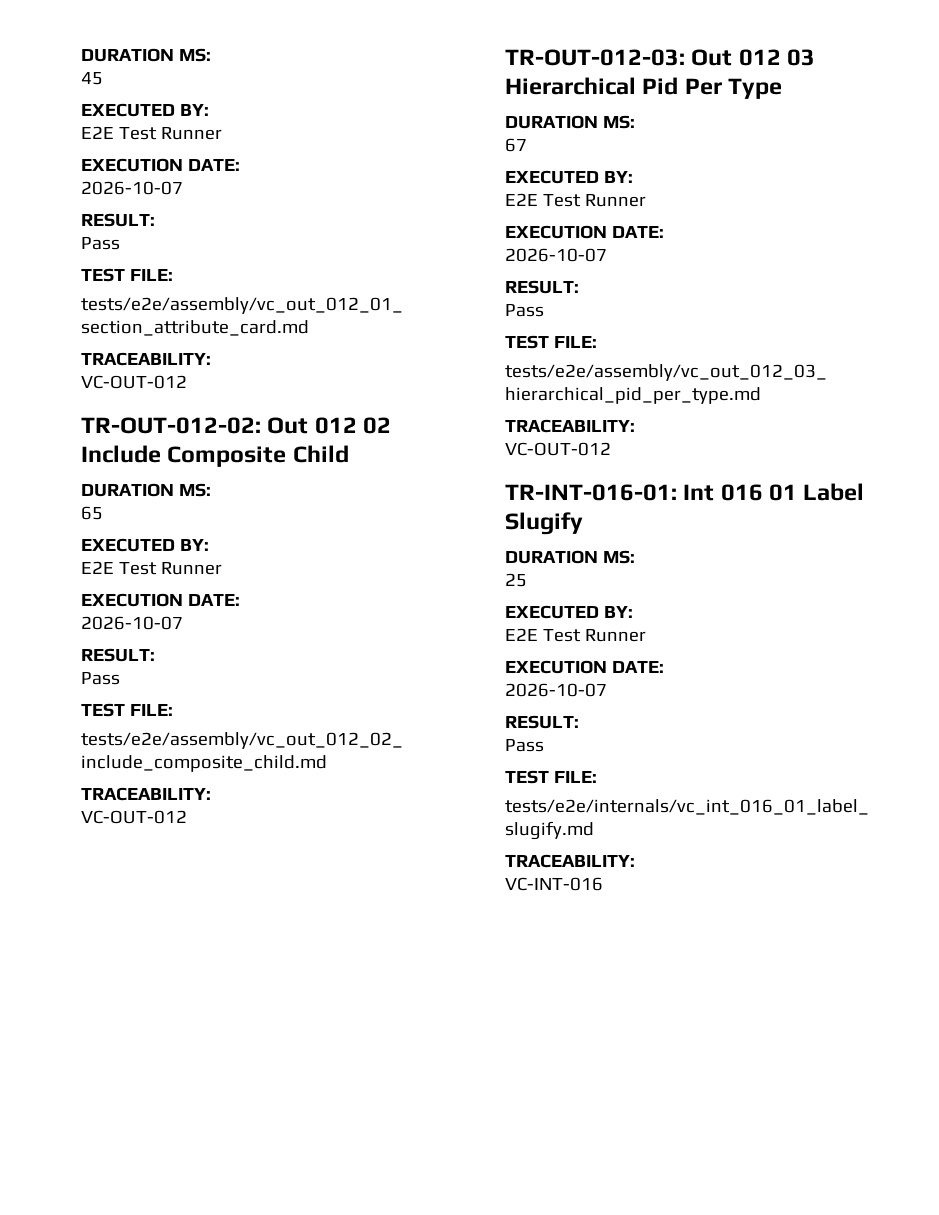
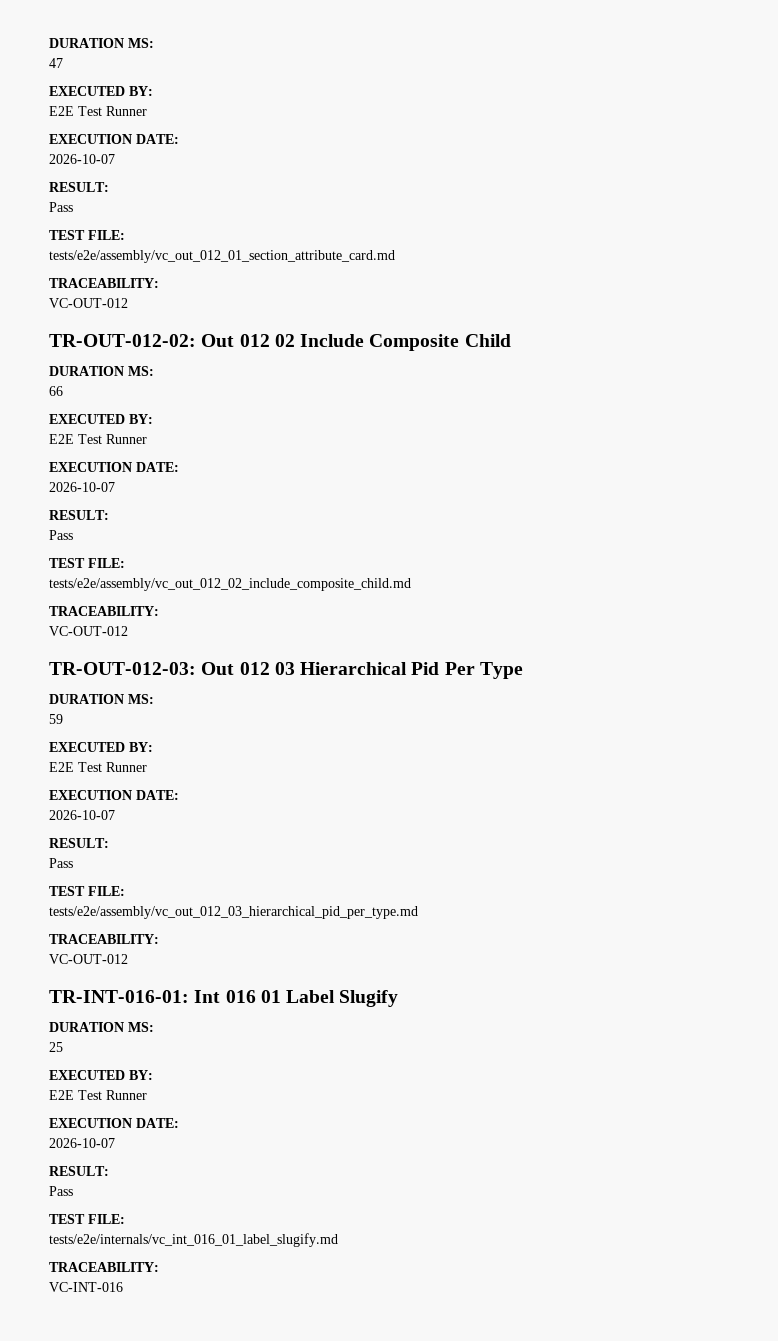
[81,48,211,62] [81,72,103,85] DURATION MS: // 45 -> [49,38,154,48] [49,58,63,68] DURATION MS: // 47
[81,506,103,520] 65 -> [49,386,63,396] 66
[505,138,527,152] 67 -> [49,714,63,724] 59

